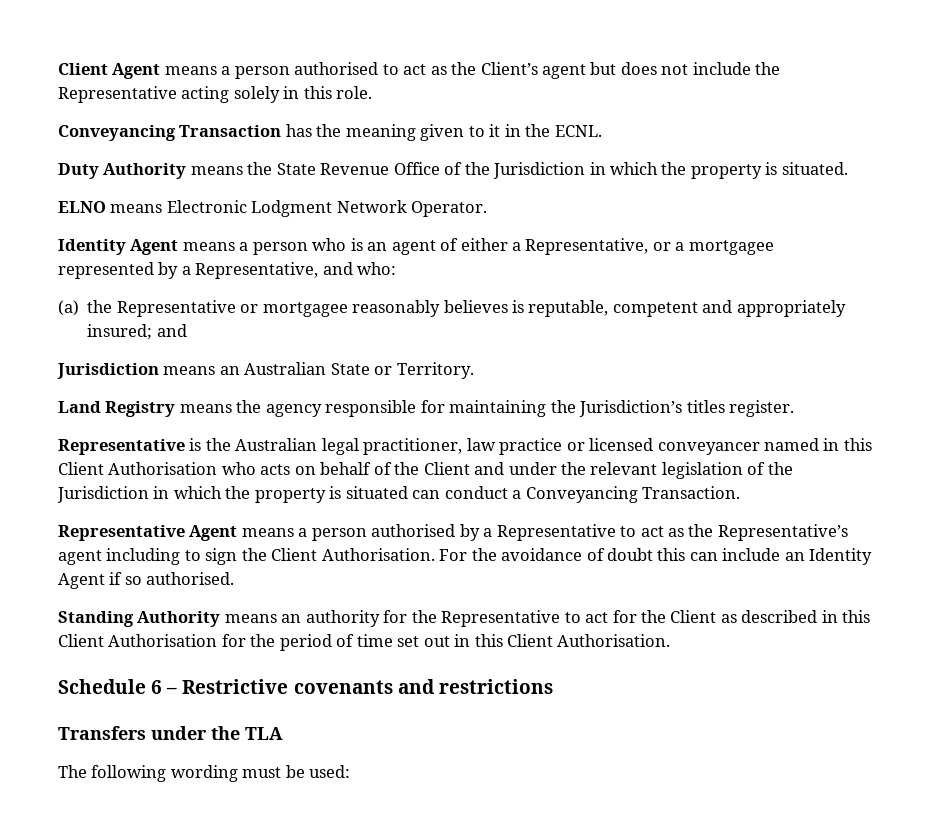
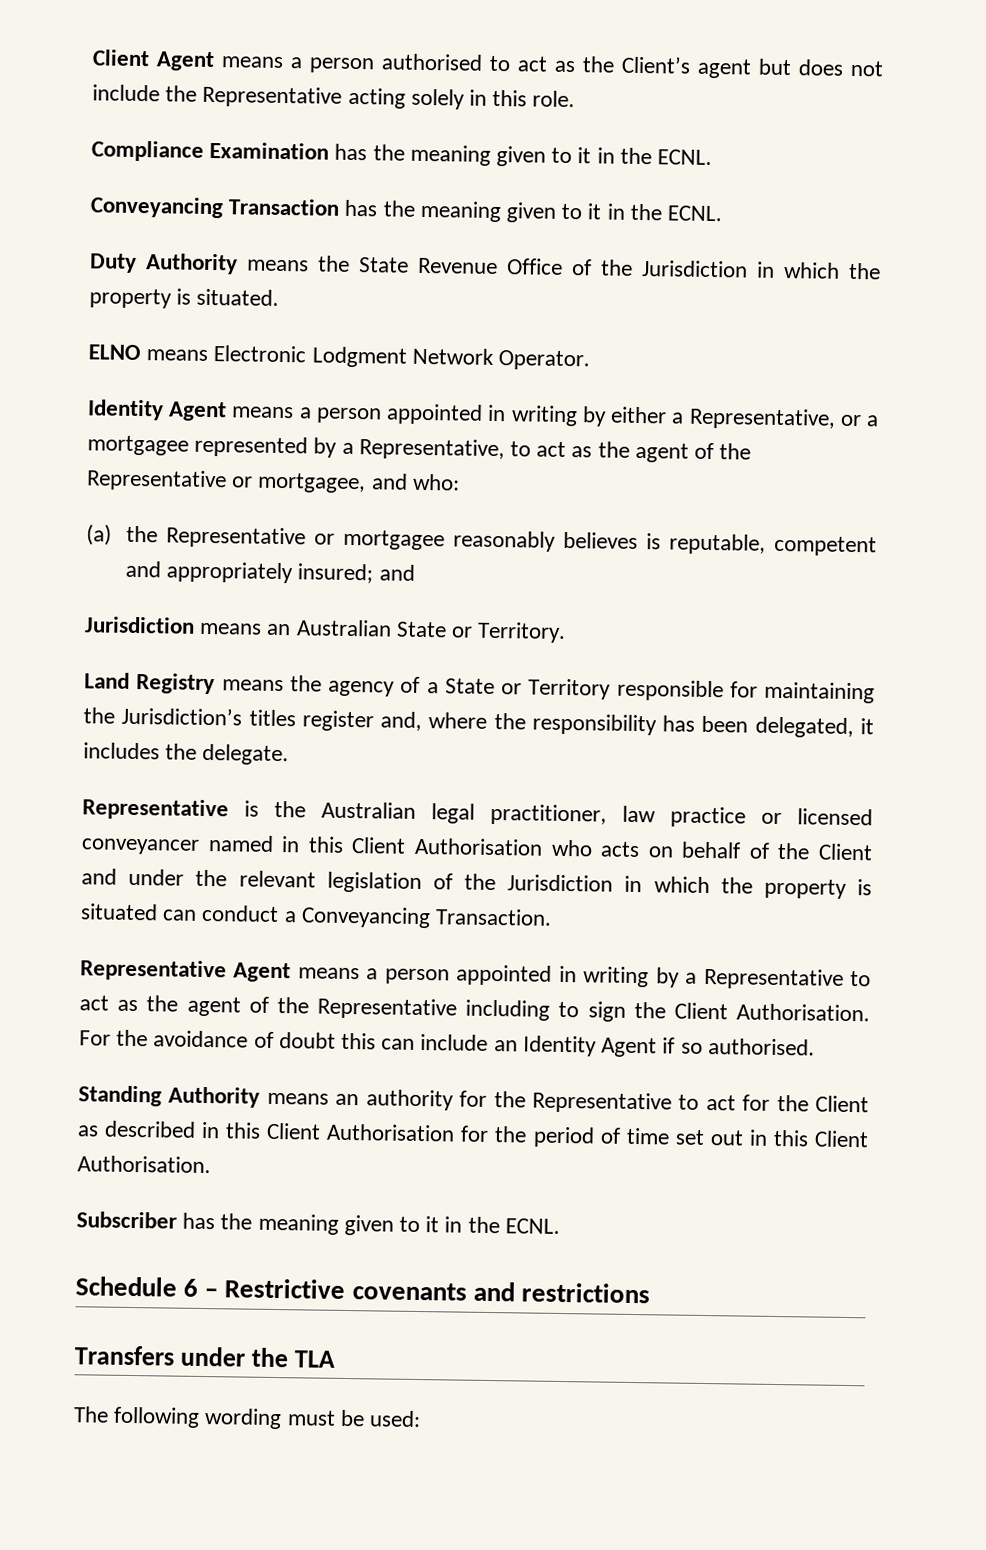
(373, 92) none -> [91,140,713,167] // Compliance Examination has the meaning given to it in the ECNL.
[312,238,459,255] who is an agent of -> [386,403,607,427] appointed in writing by
(319, 270) none -> [510,441,752,463] [86,469,367,494] to act as the agent of the Representative or mortgagee,
(322, 410) none -> [400,676,612,700] of a State or Territory
[729,400,795,417] register. -> [301,710,874,739] [83,742,290,766] register and, where the responsibility has been delegated, it includes the delegate.
[371,524,456,537] authorised -> [456,964,650,988] appointed in writing
[717,524,848,541] [58,550,102,565] Representative’s agent -> [186,996,457,1020] agent of the Representative
(671, 640) none -> [76,1211,560,1236] // Subscriber has the meaning given to it in the ECNL.

